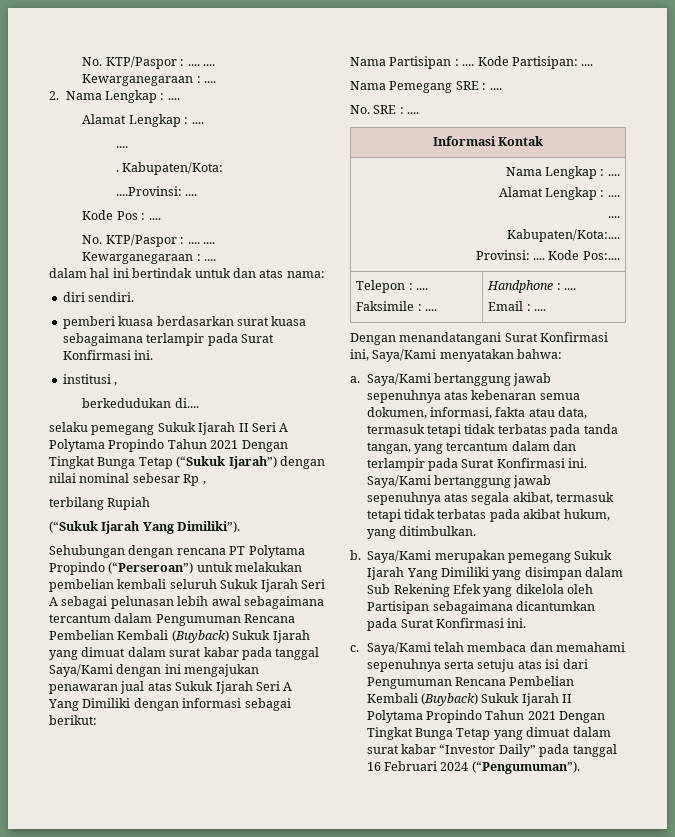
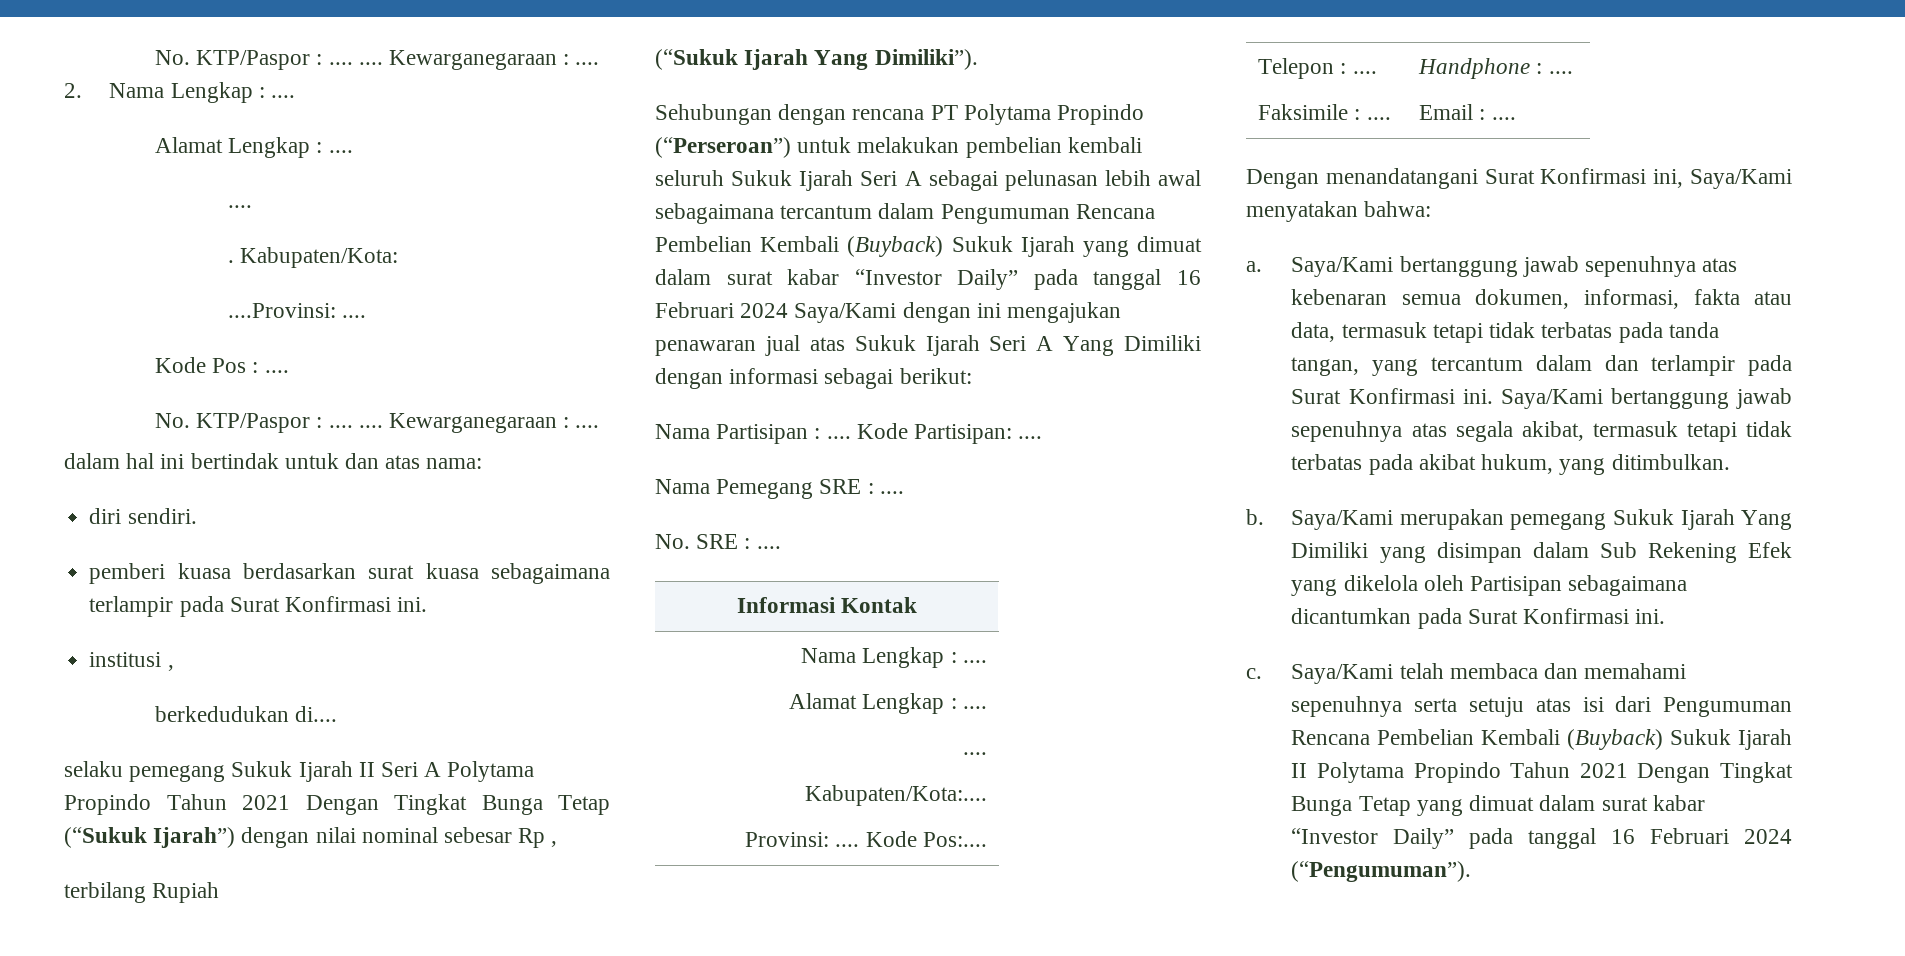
[241,647,320,660] pada tanggal -> [854,269,1201,290] [655,302,789,318] “Investor Daily” pada tanggal 16 Februari 2024

